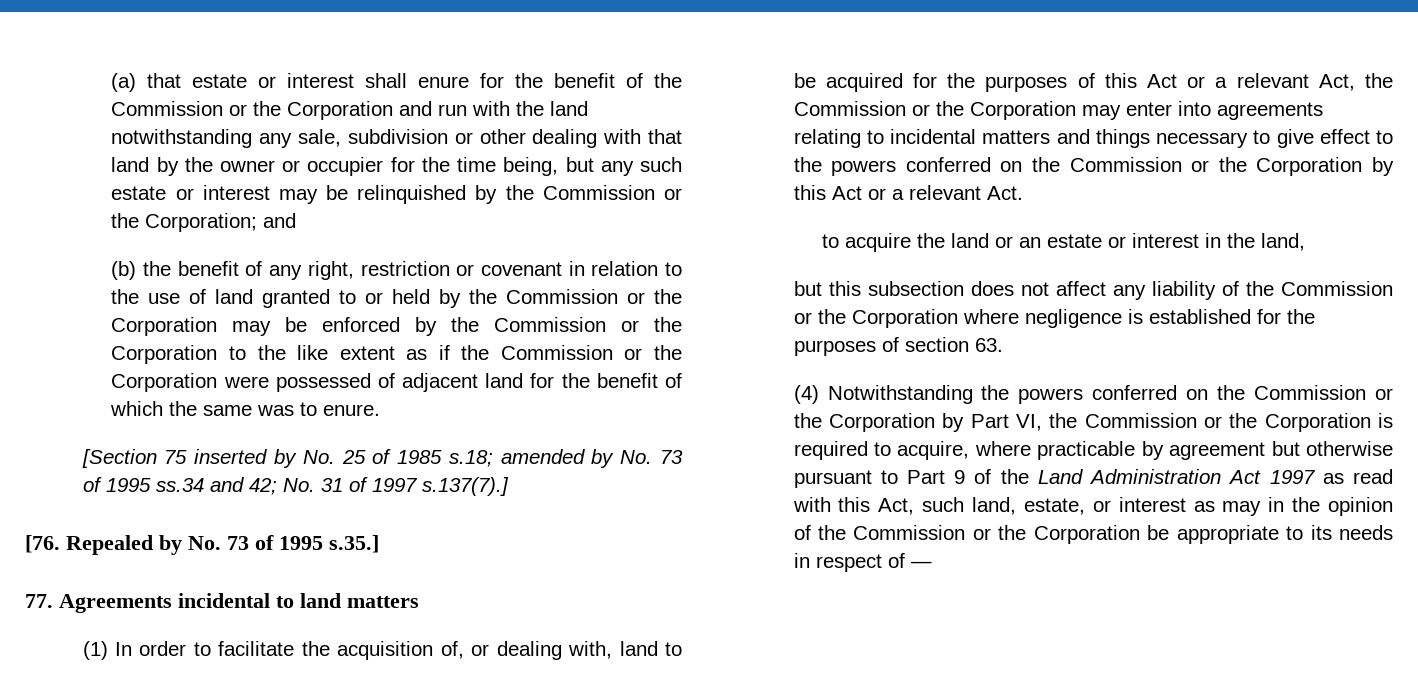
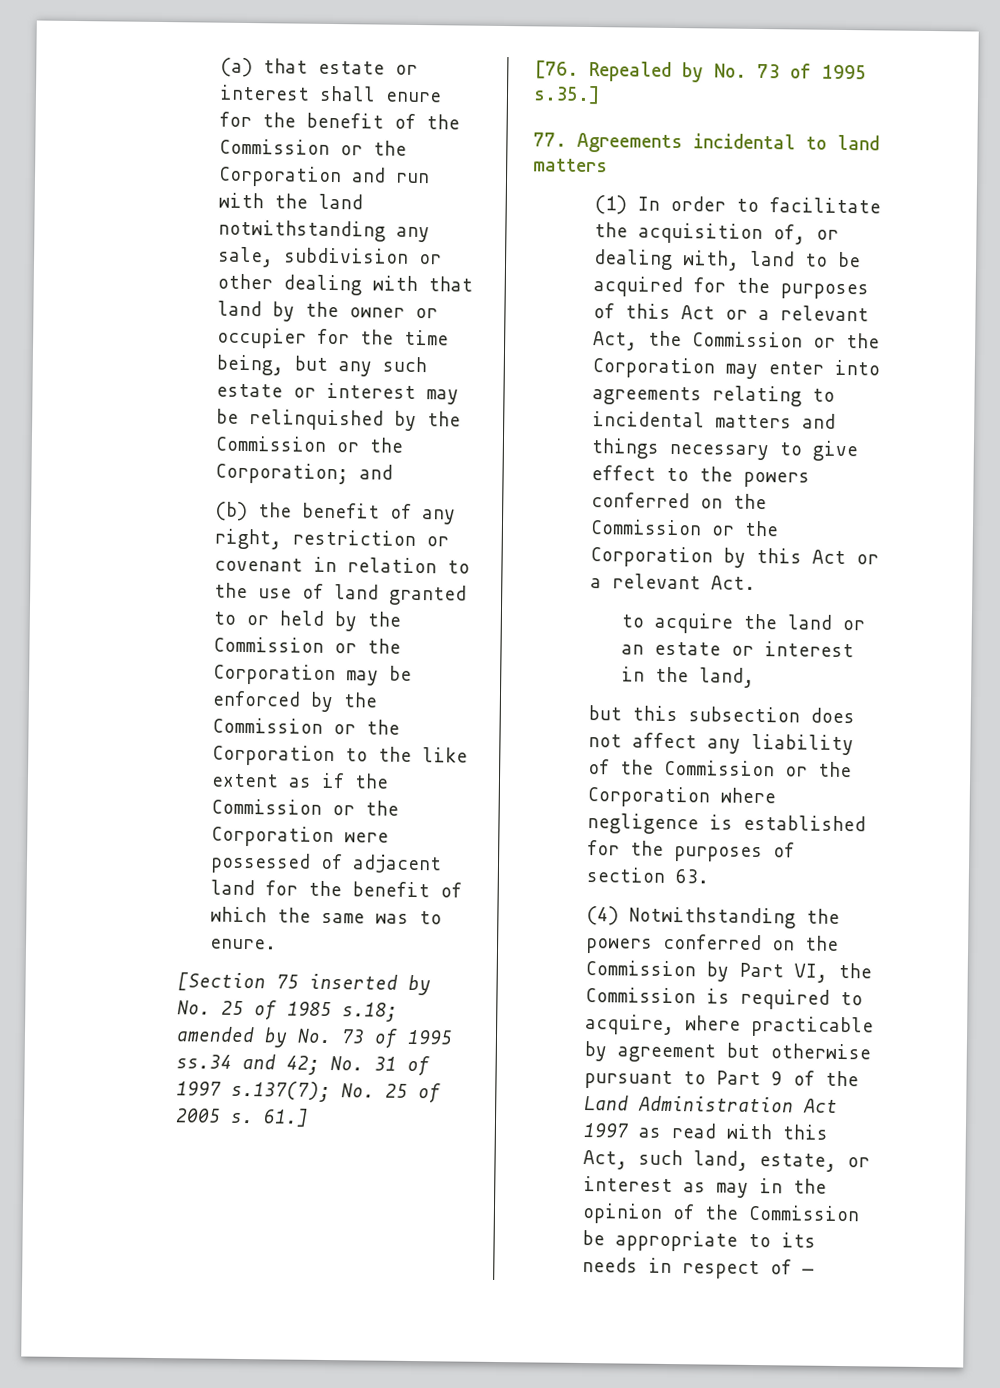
[421,477,509,496] s.137(7).] -> [231,1080,442,1104] [175,1108,310,1127] s.137(7); No. 25 of 2005 s. 61.]
[1375,388,1393,400] [793,413,935,432] or the Corporation -> (697, 968) none
[1203,413,1371,432] or the Corporation -> (697, 995) none
[972,525,1140,544] or the Corporation -> (861, 1213) none

